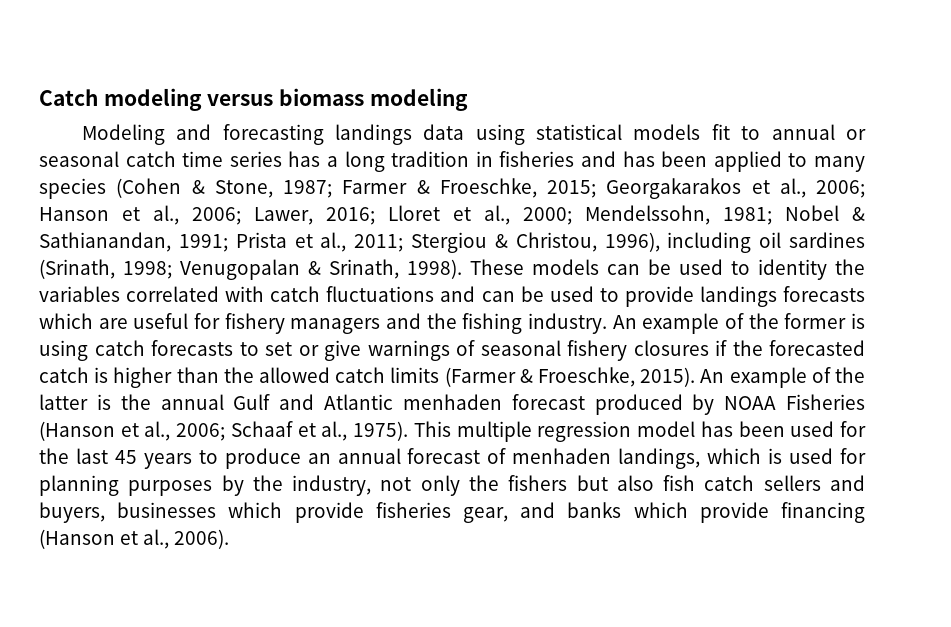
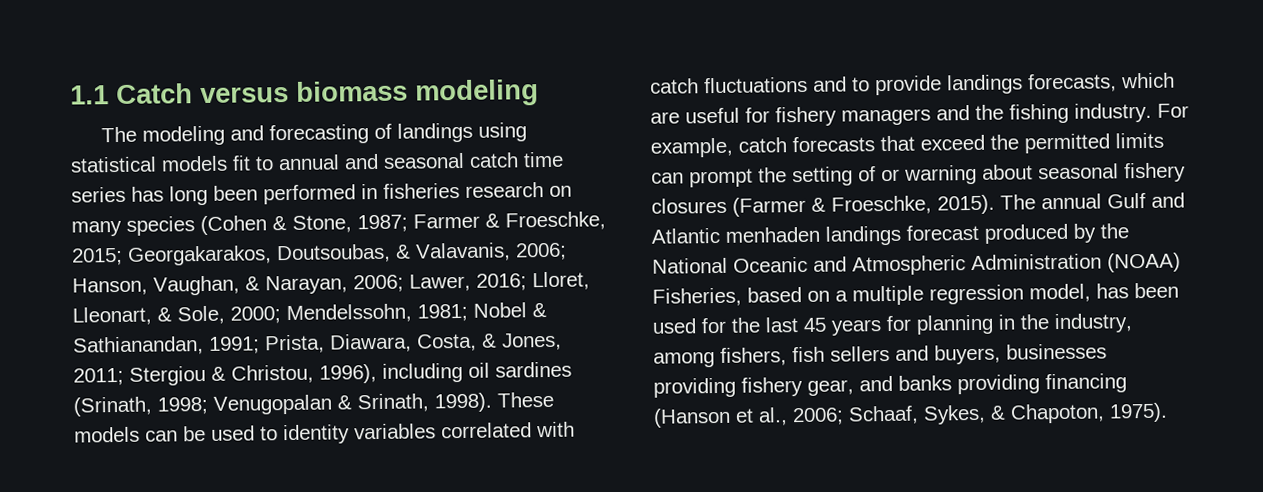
[39,88,202,111] Catch modeling -> [70,83,193,105] 1.1 Catch
[81,124,465,145] Modeling and forecasting landings data -> [101,122,474,146] The modeling and forecasting of landings
[845,129,866,140] or -> [344,153,379,170] and
[327,151,808,172] a long tradition in fisheries and has been applied to -> [169,182,572,206] long been performed in fisheries research on
[606,178,865,199] [39,205,510,225] Georgakarakos et al., 2006; Hanson et al., 2006; Lawer, 2016; Lloret et al., -> [127,242,567,266] [72,271,590,296] [72,305,225,326] Georgakarakos, Doutsoubas, & Valavanis, 2006; Hanson, Vaughan, & Narayan, 2006; Lawer, 2016; Lloret, Lleonart, & Sole,
[235,232,347,252] Prista et al., -> [265,332,562,354] Prista, Diawara, Costa, & Jones,
[835,259,865,275] the -> (350, 434) none
[481,286,594,302] can be used -> (847, 84) none
[783,286,865,302] forecasts -> [1028,73,1117,93] forecasts,
[612,313,865,334] [39,340,865,361] [39,367,866,388] [39,394,151,410] An example of the former is using catch forecasts to set or give warnings of seasonal fishery closures if the forecasted catch is higher than the allowed catch limits (Farmer & Froeschke, 2015). An example of the latter is the -> [1157,103,1189,118] [650,132,1164,158] [651,162,1186,188] [651,194,1036,217] For example, catch forecasts that exceed the permitted limits can prompt the setting of or warning about seasonal fishery closures (Farmer & Froeschke, 2015). The
(502, 402) none -> [825,225,902,246] landings
[724,394,866,410] [39,421,451,441] NOAA Fisheries (Hanson et al., 2006; Schaaf et al., 1975). This -> [1100,223,1129,239] [652,252,1181,276] [652,287,848,307] the National Oceanic and Atmospheric Administration (NOAA) Fisheries, based on a
[637,421,696,437] model -> [1029,283,1091,303] model,
[198,448,866,469] [39,475,755,496] to produce an annual forecast of menhaden landings, which is used for planning purposes by the industry, not only the fishers but also fish catch -> [886,313,1133,335] [653,346,825,368] for planning in the industry, among fishers, fish
[228,502,451,523] which provide fisheries -> [653,377,803,398] providing fishery
[633,502,769,523] which provide -> [957,374,1040,395] providing
[174,529,230,549] 2006). -> [792,402,1168,426] 2006; Schaaf, Sykes, & Chapoton, 1975).

